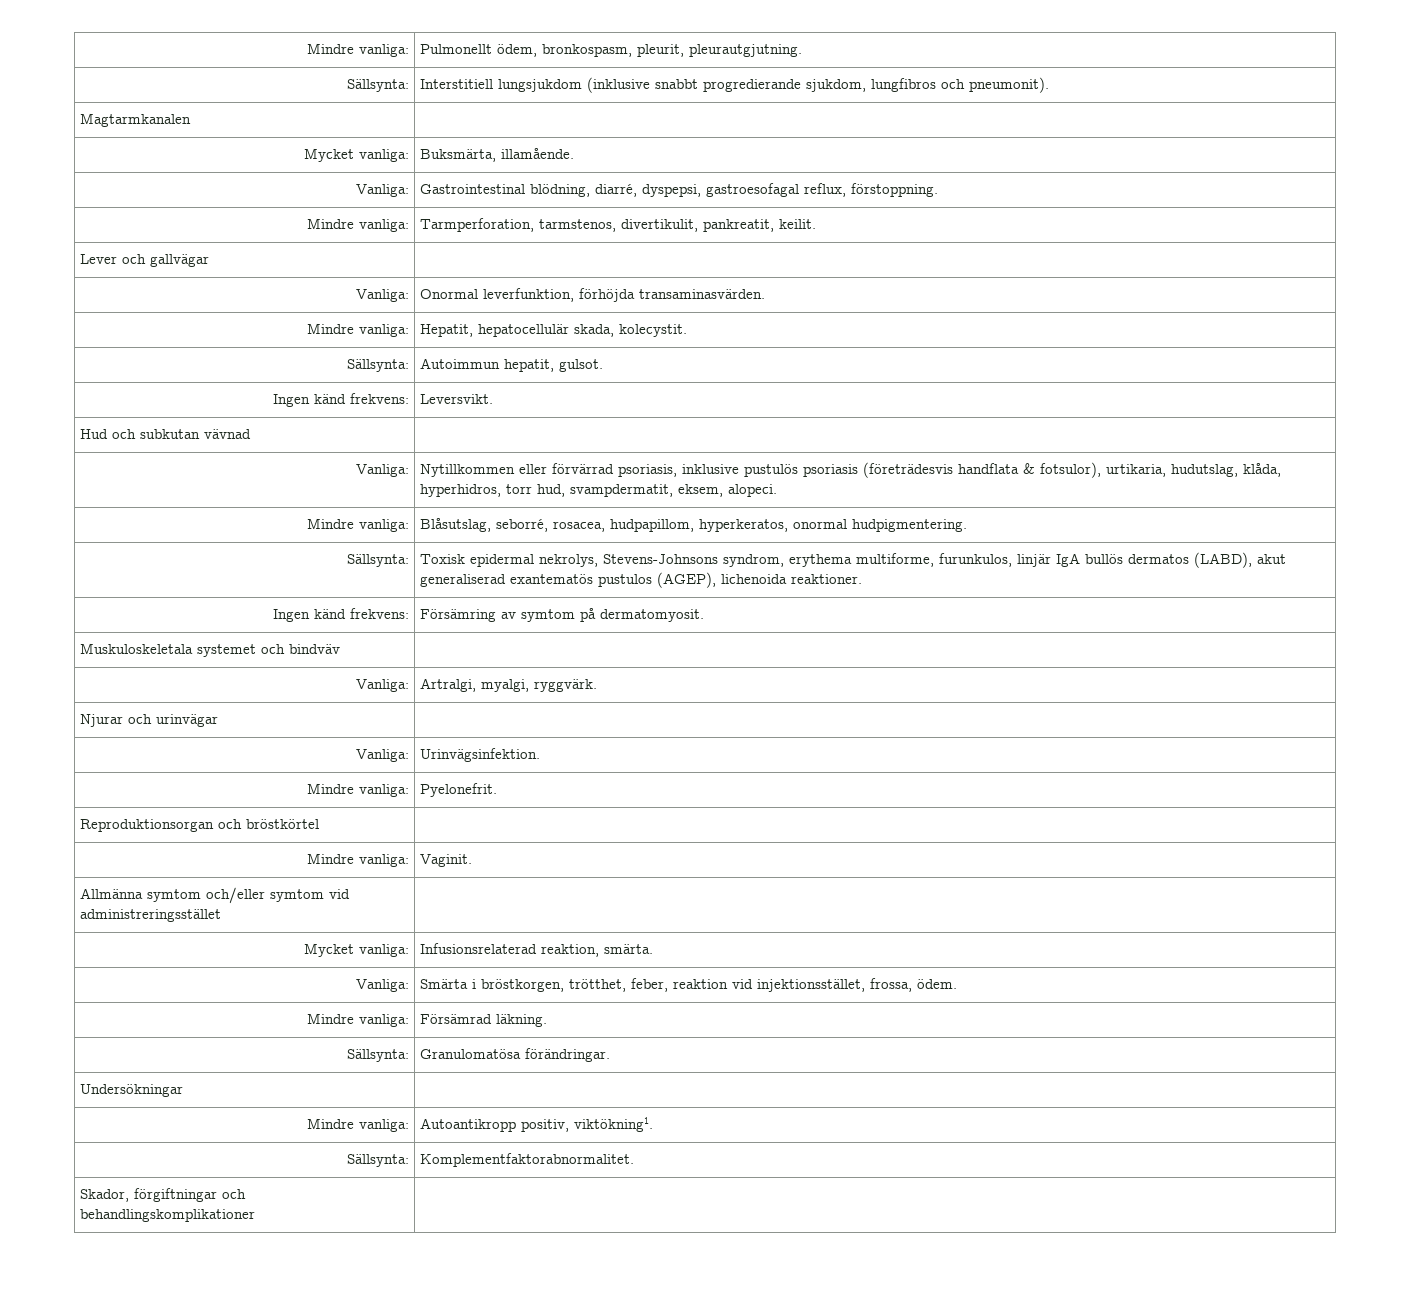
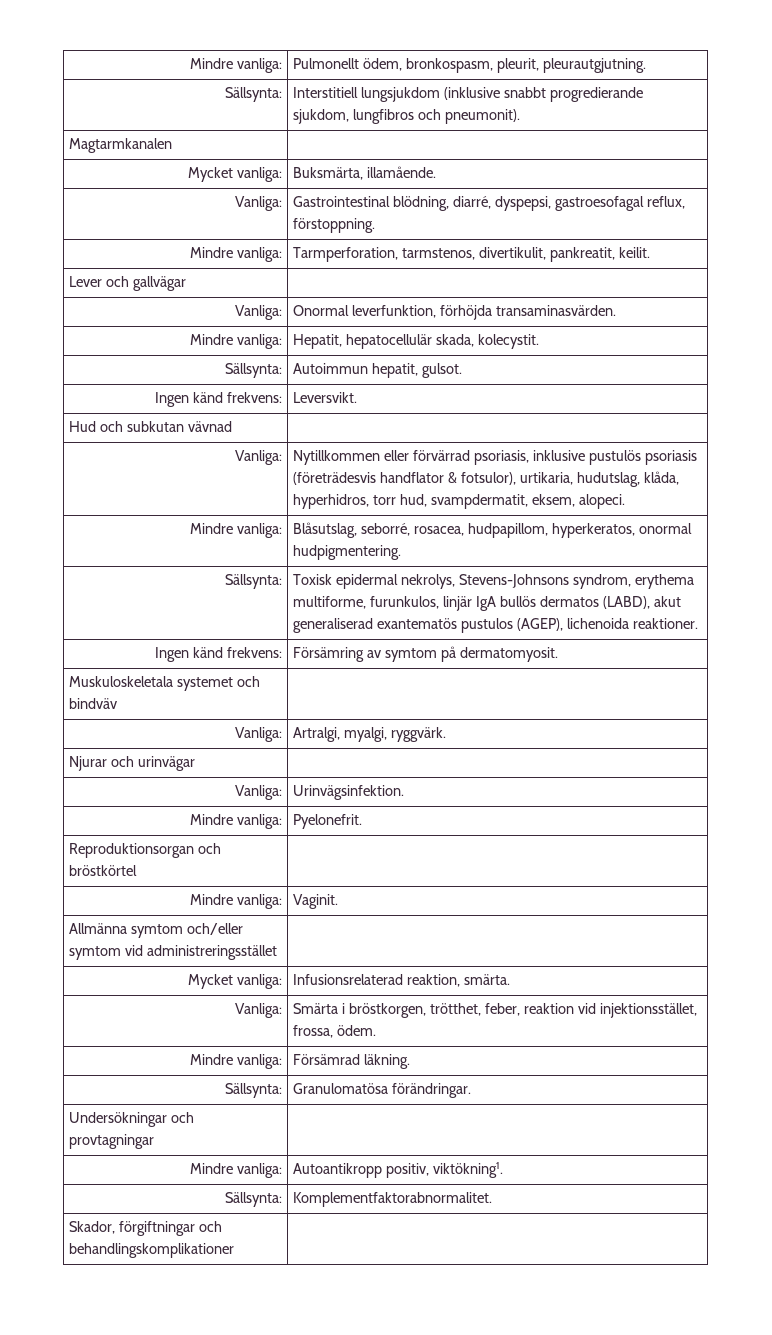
[958,463,1020,474] handflata -> [380,472,445,483] handflator
(184, 1090) none -> [171,1112,195,1123] [69,1134,155,1149] och provtagningar

